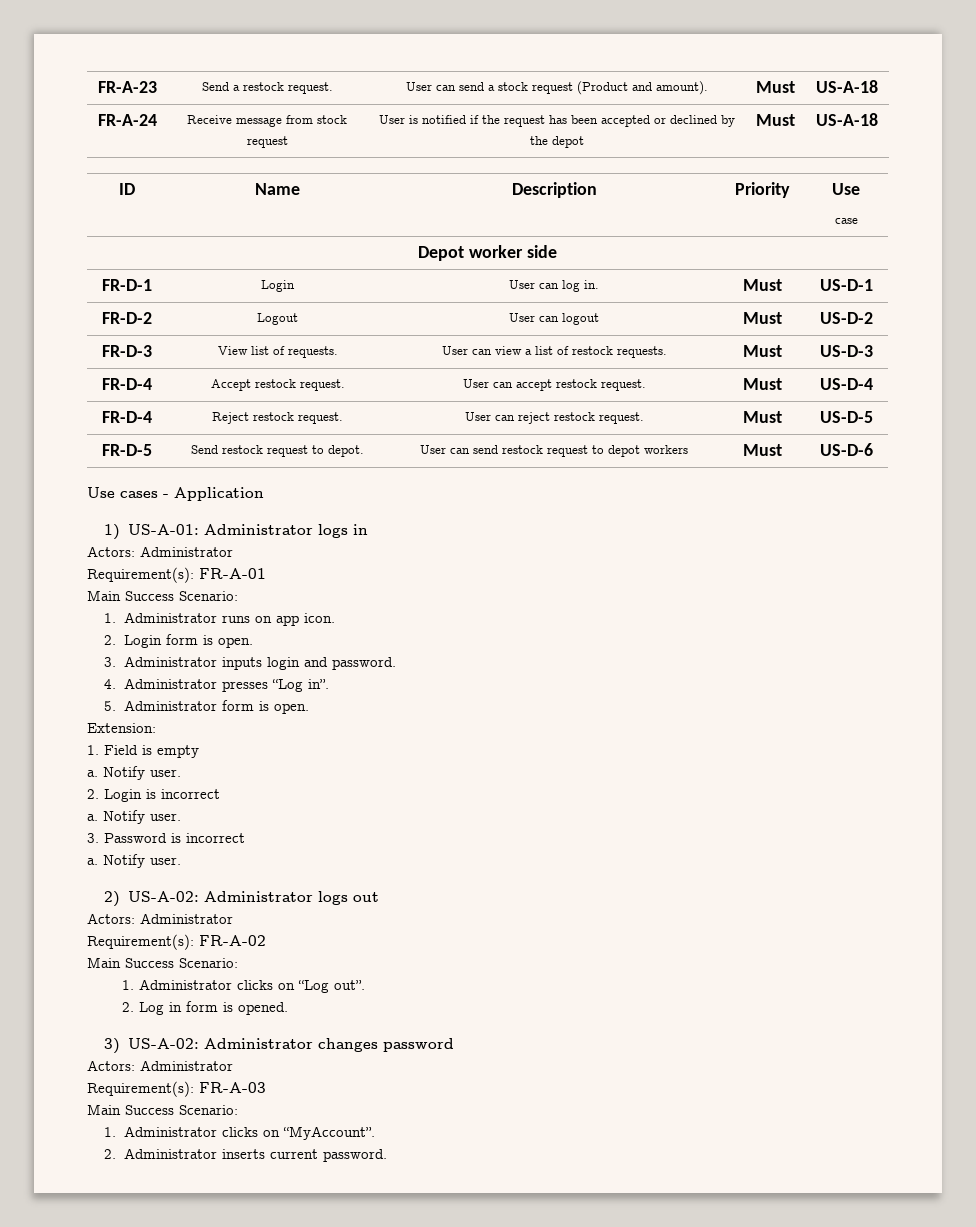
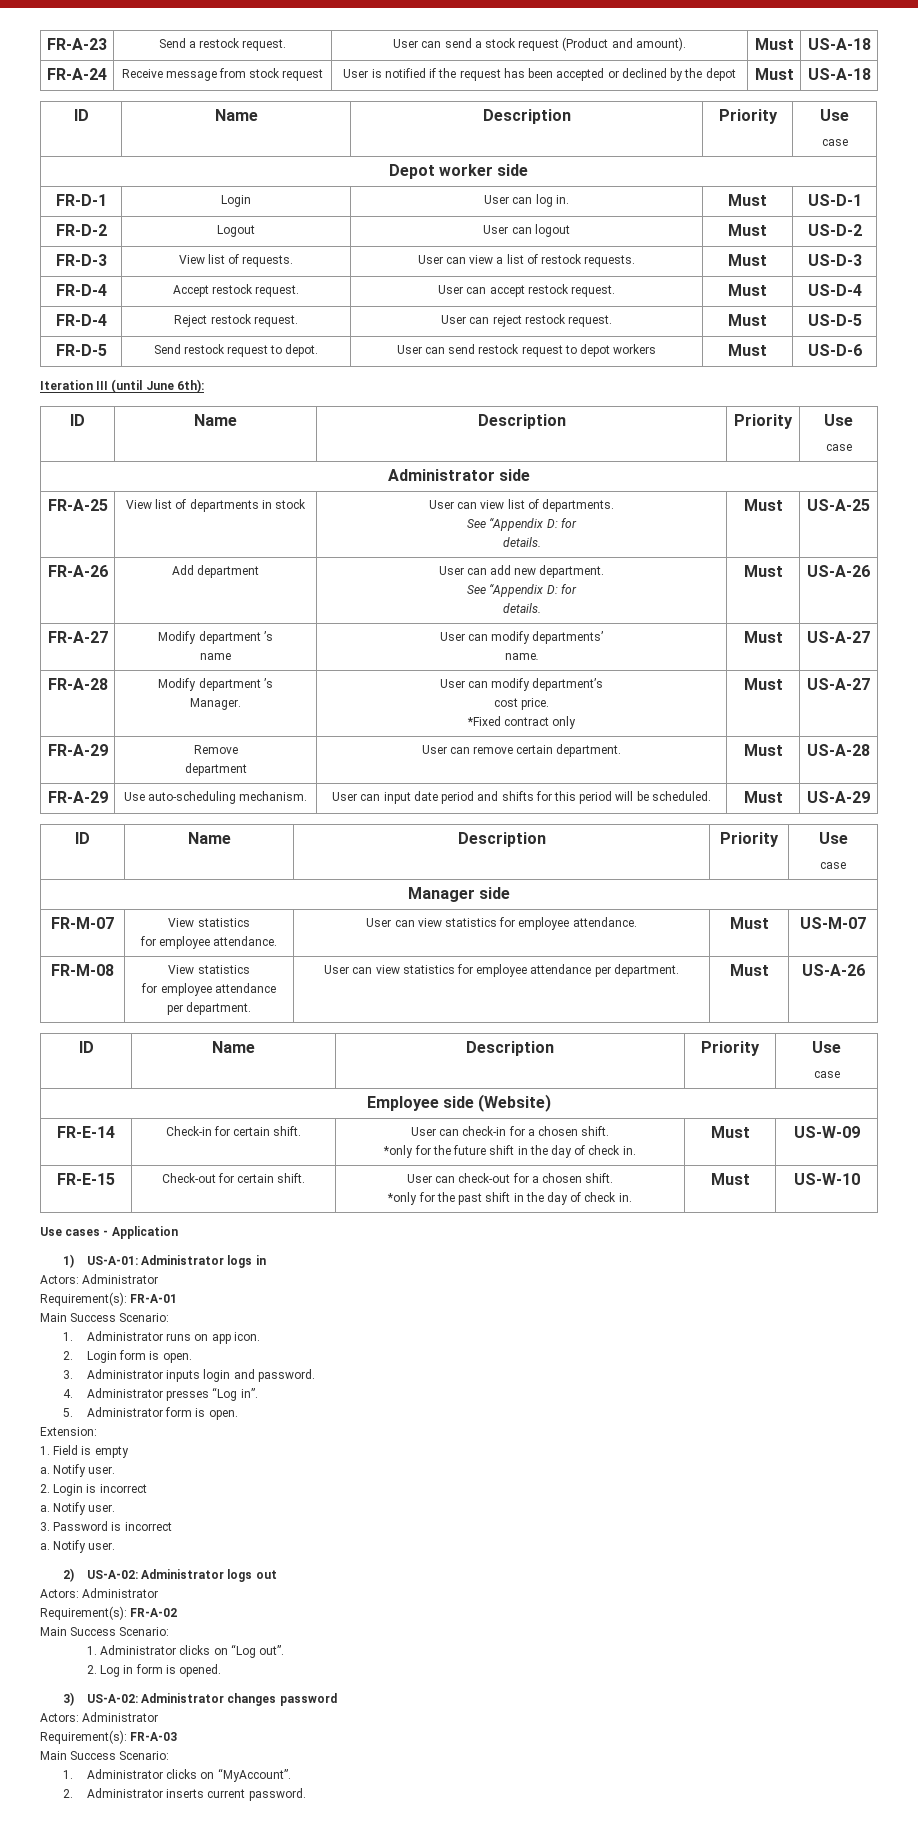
(873, 449) none -> [40,379,204,393] [70,414,85,426] [193,414,237,426] [477,414,566,429] [734,414,793,429] [824,414,853,426] [825,444,852,451] [387,469,531,481] [47,499,108,511] [125,499,307,512] [428,499,615,512] [467,517,577,531] [502,537,541,547] [743,499,783,511] [807,499,870,511] [47,565,108,577] [171,565,260,578] [438,565,605,578] [467,583,577,597] [502,603,541,613] [743,565,783,577] [807,565,870,577] [47,631,108,643] [158,631,273,644] [199,653,231,660] [439,631,604,644] [504,653,539,660] [743,631,783,643] [807,631,870,643] [47,678,108,690] [158,678,273,691] [189,698,241,710] [439,678,604,691] [493,698,550,710] [466,716,577,729] [743,678,783,690] [807,678,870,690] [47,744,108,756] [193,745,238,754] [184,763,247,776] [421,744,622,757] [743,744,783,756] [807,744,870,756] [47,791,108,803] [123,791,308,804] [332,791,711,804] [743,791,783,803] [807,791,870,803] [75,832,90,844] [187,832,231,844] [457,832,546,847] [720,832,779,847] [818,832,848,844] [820,862,846,869] [407,887,511,902] [51,917,114,929] [168,918,250,927] [139,936,278,949] [366,917,637,930] [729,917,769,929] [800,917,866,929] [51,964,114,976] [168,965,250,974] [141,983,276,996] [166,1002,252,1015] [324,964,679,977] [729,964,769,976] [801,964,865,976] [78,1041,94,1053] [211,1041,255,1053] [466,1041,554,1056] [701,1041,760,1056] [812,1041,841,1053] [813,1071,840,1078] [366,1094,552,1112] [57,1126,115,1138] [165,1126,302,1136] [410,1126,610,1136] [383,1145,636,1158] [710,1126,750,1138] [793,1126,860,1138] [57,1173,115,1185] [161,1173,306,1183] [406,1173,614,1183] [387,1192,632,1205] [710,1173,750,1185] [793,1173,860,1185] // Iteration III (until June 6th): // ID | Name | Description | Priority | Use // case // Administrator side // FR-A-25 | View list of departments in stock | User can view list of departments. // See “Appendix D: for // details. | Must | US-A-25 // FR-A-26 | Add department | User can add new department. // See “Appendix D: for // details. | Must | US-A-26 // FR-A-27 | Modify department ’s // name | User can modify departments’ // name. | Must | US-A-27 // FR-A-28 | Modify department ’s // Manager. | User can modify department’s // cost price. // *Fixed contract only | Must | US-A-27 // FR-A-29 | Remove // department | User can remove certain department. | Must | US-A-28 // FR-A-29 | Use auto-scheduling mechanism. | User can input date period and shifts for this period will be scheduled. | Must | US-A-29 // ID | Name | Description | Priority | Use // case // Manager side // FR-M-07 | View statistics // for employee attendance. | User can view statistics for employee attendance. | Must | US-M-07 // FR-M-08 | View statistics // for employee attendance // per department. | User can view statistics for employee attendance per department. | Must | US-A-26 // ID | Name | Description | Priority | Use // case // Employee side (Website) // FR-E-14 | Check-in for certain shift. | User can check-in for a chosen shift. // *only for the future shift in the day of check in. | Must | US-W-09 // FR-E-15 | Check-out for certain shift. | User can check-out for a chosen shift. // *only for the past shift in the day of check in. | Must | US-W-10

